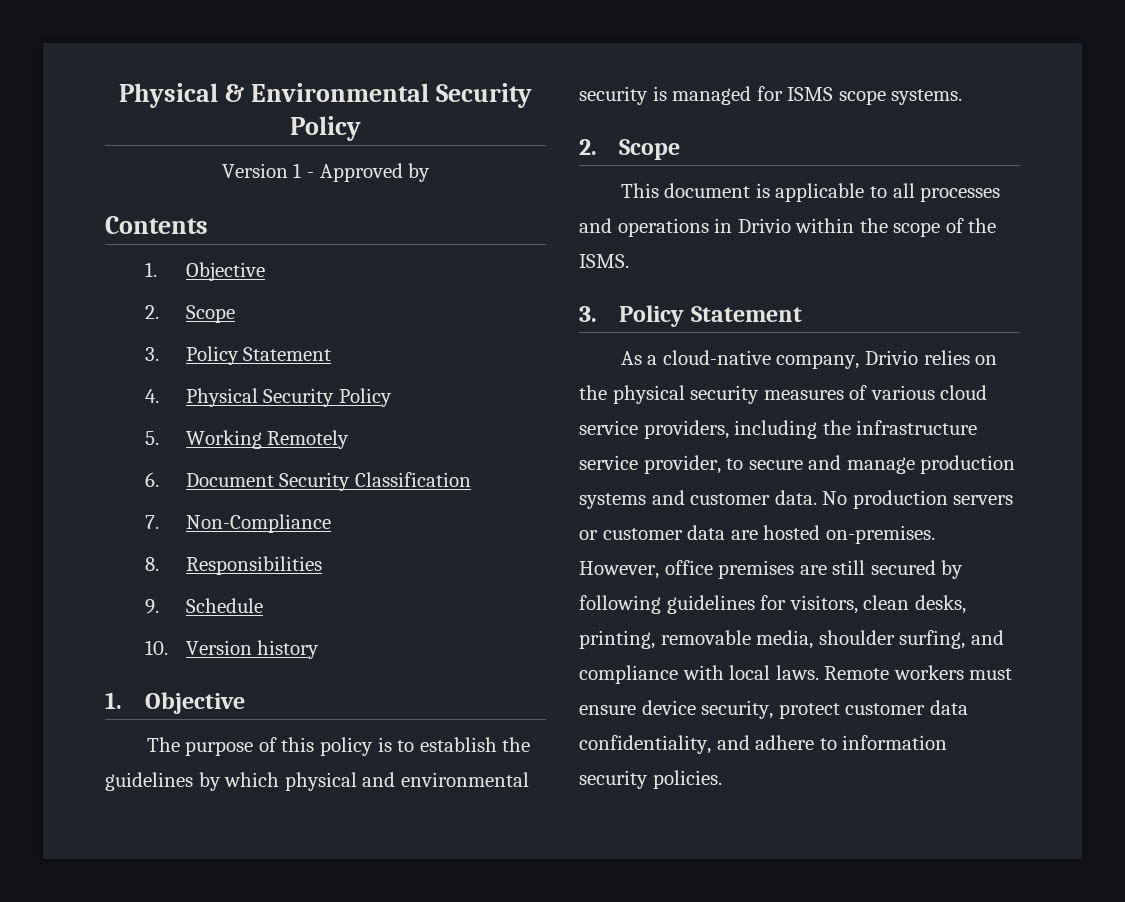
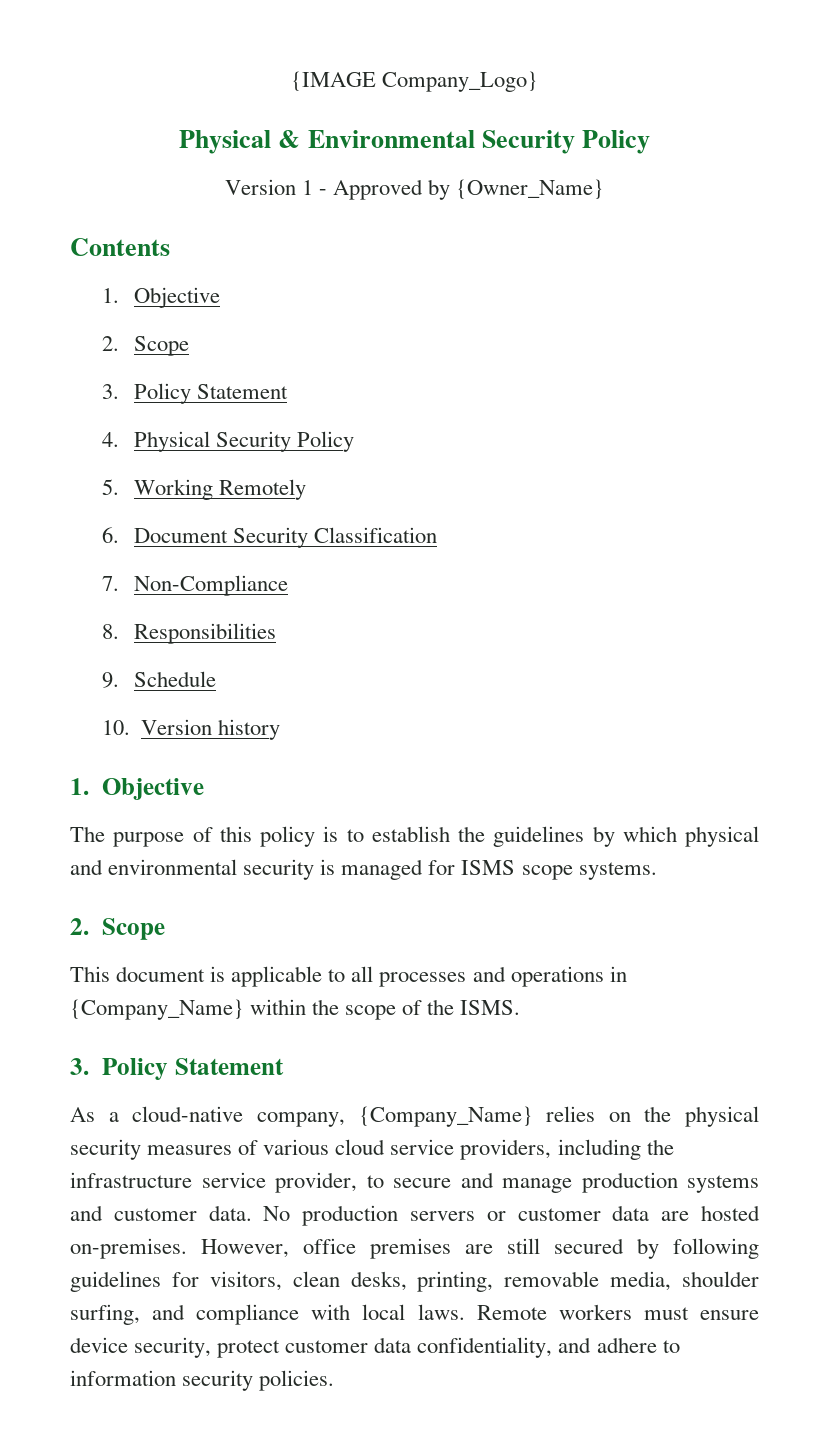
(118, 95) none -> [290,71,539,92] {IMAGE Company_Logo} //
(431, 172) none -> [456,179,605,199] {Owner_Name}
[737,218,791,233] Drivio -> [70,999,244,1020] {Company_Name}
[865,350,919,365] Drivio -> [358,1106,533,1127] {Company_Name}

